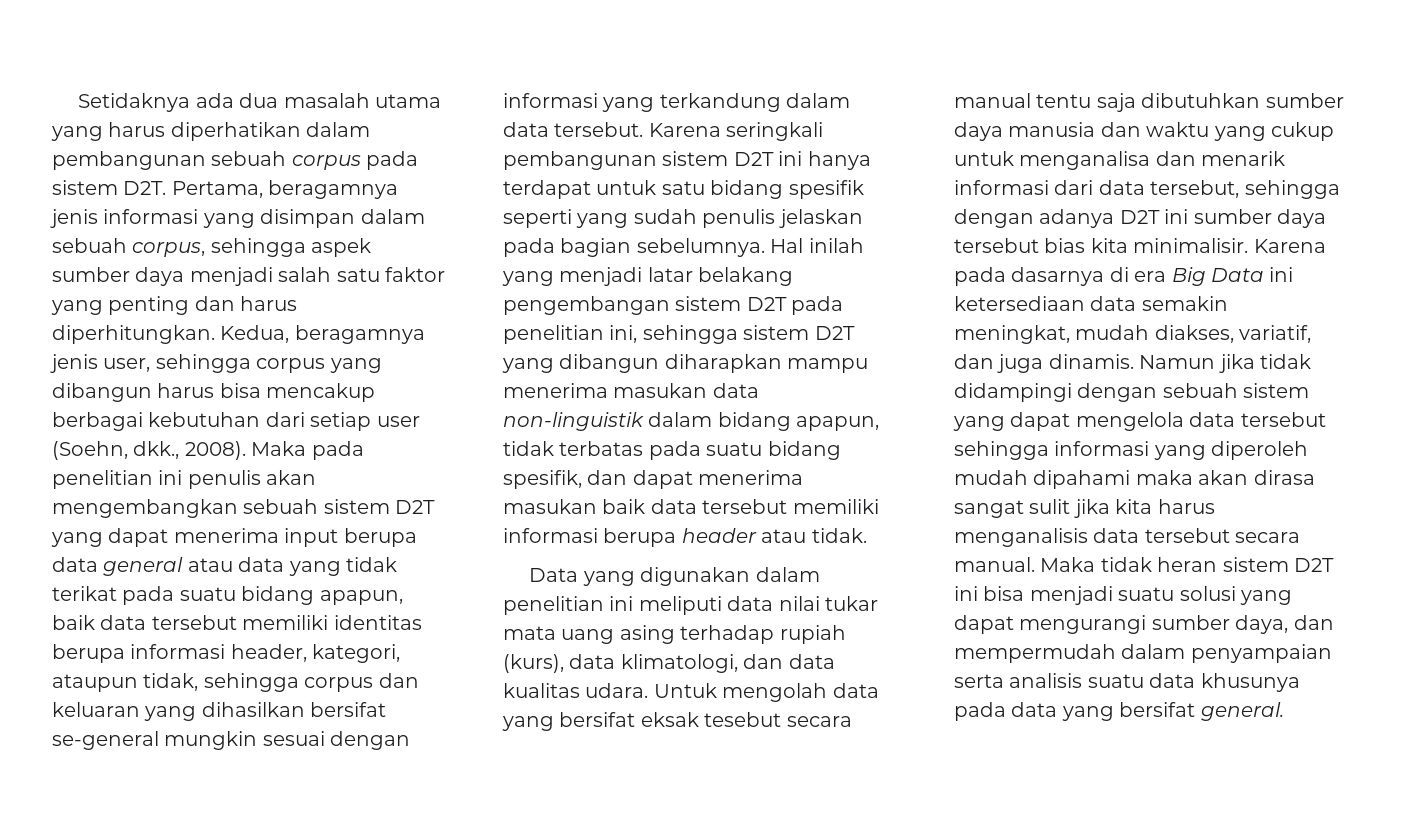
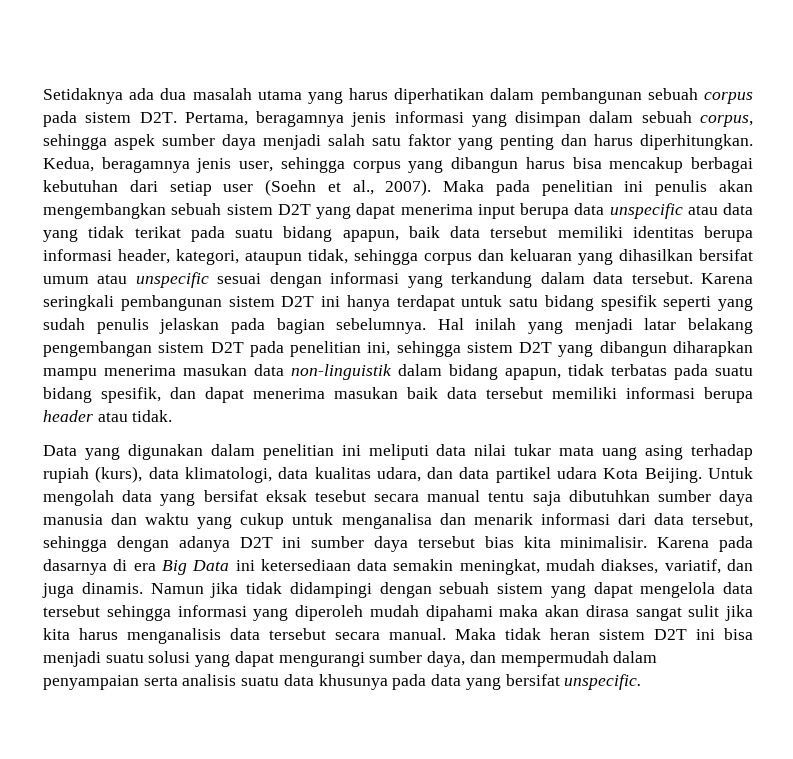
[52,441,246,460] (Soehn, dkk., 2008). -> [265,179,432,196] (Soehn et al., 2007).
[103,557,184,576] general -> [609,203,683,219] unspecific
[52,731,258,750] se-general mungkin -> [43,272,209,288] umum atau unspecific
[743,654,835,669] [503,683,649,698] dan data kualitas udara. -> [278,467,702,483] data kualitas udara, dan data partikel udara Kota Beijing.
[1200,702,1284,721] general. -> [564,674,642,690] unspecific.

